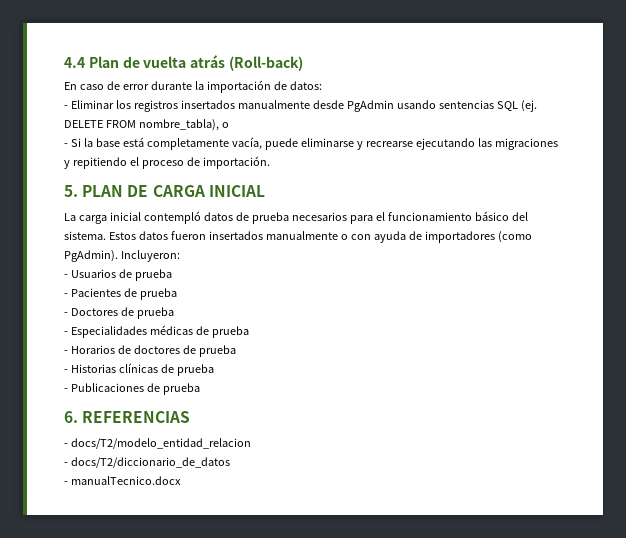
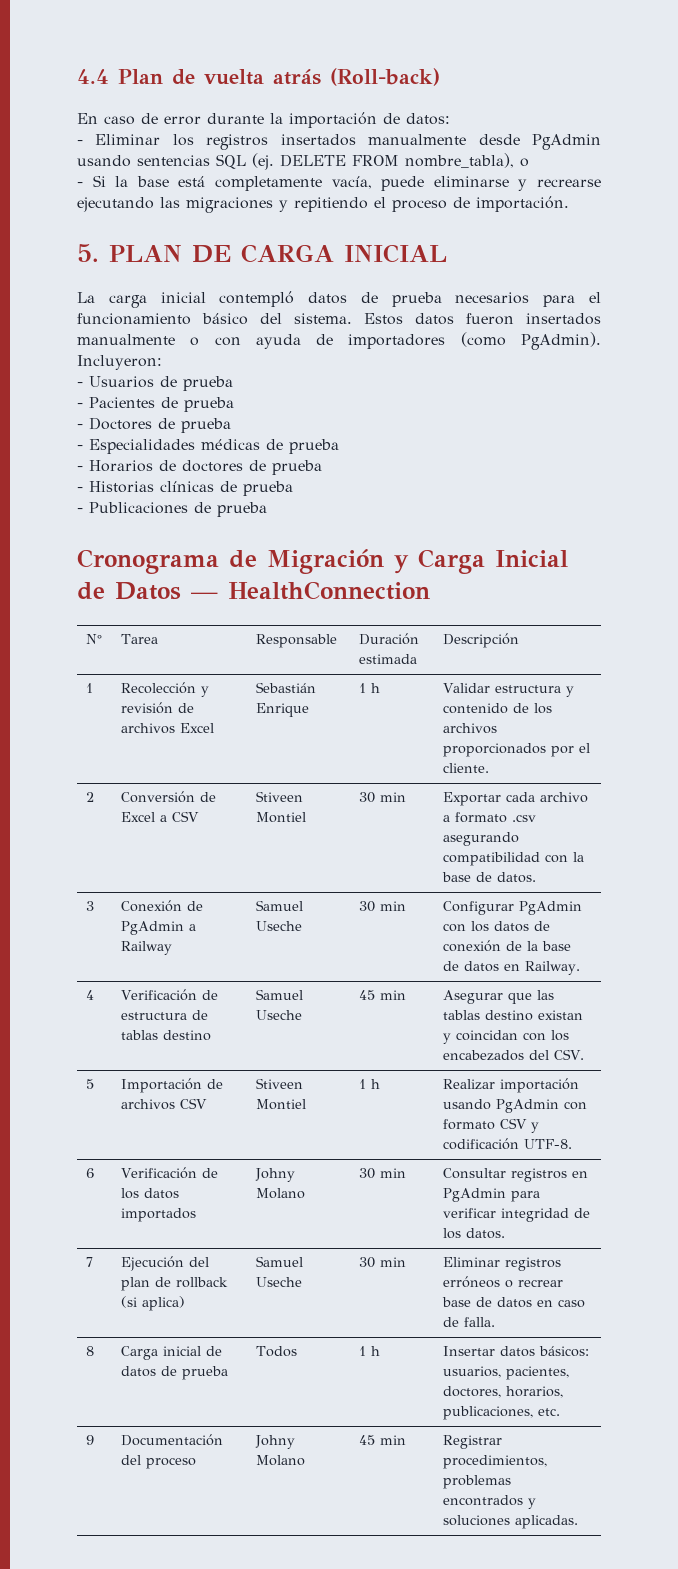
[64,411,191,423] [64,438,251,449] [64,457,230,468] [64,476,181,485] 6. REFERENCIAS // - docs/T2/modelo_entidad_relacion // - docs/T2/diccionario_de_datos // - manualTecnico.docx -> [77,549,568,574] [77,581,430,600] [86,634,103,644] [121,634,159,644] [256,634,338,648] [359,633,420,645] [359,654,418,664] [443,633,520,648] [86,683,94,693] [121,682,210,697] [121,702,195,714] [121,723,215,734] [256,682,317,693] [256,703,310,717] [359,683,381,693] [443,683,575,697] [443,703,553,714] [443,723,498,734] [443,743,591,757] [443,763,490,773] [86,792,95,802] [121,791,217,803] [121,811,200,822] [256,791,304,802] [256,812,307,823] [359,792,407,803] [443,792,589,806] [443,812,537,823] [443,832,520,846] [443,852,585,866] [442,872,537,883] [86,901,95,911] [121,900,204,912] [121,921,197,935] [121,941,173,955] [256,900,304,911] [256,921,303,931] [359,901,407,912] [443,901,583,915] [443,921,551,932] [443,940,572,952] [443,961,581,975] [86,990,95,1000] [121,989,219,1001] [121,1010,209,1020] [121,1030,212,1041] [256,989,304,1000] [256,1010,303,1020] [359,990,407,1000] [443,990,555,1004] [443,1010,584,1021] [443,1030,570,1044] [443,1049,585,1061] [86,1079,95,1089] [121,1078,224,1093] [121,1098,208,1110] [256,1078,304,1089] [256,1099,307,1110] [359,1079,381,1089] [443,1078,580,1093] [443,1099,588,1113] [443,1118,540,1133] [443,1138,573,1150] [86,1168,95,1178] [121,1167,219,1179] [121,1188,180,1199] [121,1208,197,1222] [255,1168,296,1182] [256,1188,306,1199] [359,1168,407,1179] [443,1168,589,1182] [443,1188,541,1202] [443,1208,591,1222] [443,1228,506,1239] [86,1257,94,1267] [121,1256,210,1271] [121,1277,229,1291] [121,1296,186,1311] [256,1256,304,1267] [256,1277,303,1287] [359,1257,407,1268] [443,1257,562,1271] [443,1276,564,1288] [442,1297,586,1308] [443,1317,496,1327] [86,1346,95,1356] [121,1346,223,1360] [121,1366,229,1380] [256,1346,298,1357] [359,1346,381,1356] [443,1346,590,1357] [443,1366,570,1380] [443,1386,564,1398] [443,1406,561,1420] [86,1435,95,1445] [121,1434,224,1446] [121,1455,197,1469] [255,1435,296,1449] [256,1455,306,1466] [359,1435,407,1445] [443,1435,503,1449] [443,1455,548,1469] [443,1475,512,1489] [443,1495,537,1509] [443,1515,579,1529] Cronograma de Migración y Carga Inicial de Datos — HealthConnection // N° | Tarea | Responsable | Duración estimada | Descripción // 1 | Recolección y revisión de archivos Excel | Sebastián Enrique | 1 h | Validar estructura y contenido de los archivos proporcionados por el cliente. // 2 | Conversión de Excel a CSV | Stiveen Montiel | 30 min | Exportar cada archivo a formato .csv asegurando compatibilidad con la base de datos. // 3 | Conexión de PgAdmin a Railway | Samuel Useche | 30 min | Configurar PgAdmin con los datos de conexión de la base de datos en Railway. // 4 | Verificación de estructura de tablas destino | Samuel Useche | 45 min | Asegurar que las tablas destino existan y coincidan con los encabezados del CSV. // 5 | Importación de archivos CSV | Stiveen Montiel | 1 h | Realizar importación usando PgAdmin con formato CSV y codificación UTF-8. // 6 | Verificación de los datos importados | Johny Molano | 30 min | Consultar registros en PgAdmin para verificar integridad de los datos. // 7 | Ejecución del plan de rollback (si aplica) | Samuel Useche | 30 min | Eliminar registros erróneos o recrear base de datos en caso de falla. // 8 | Carga inicial de datos de prueba | Todos | 1 h | Insertar datos básicos: usuarios, pacientes, doctores, horarios, publicaciones, etc. // 9 | Documentación del proceso | Johny Molano | 45 min | Registrar procedimientos, problemas encontrados y soluciones aplicadas.

